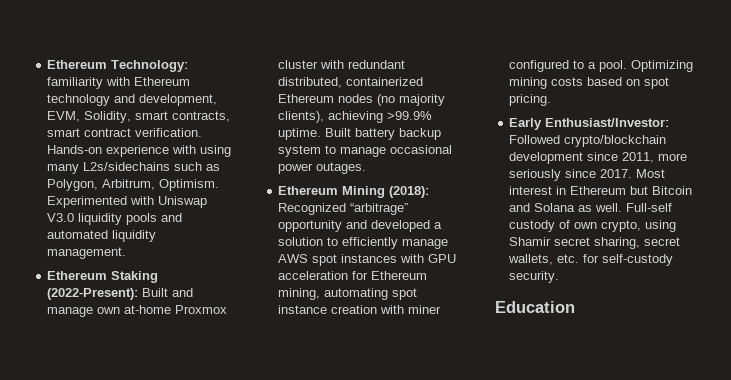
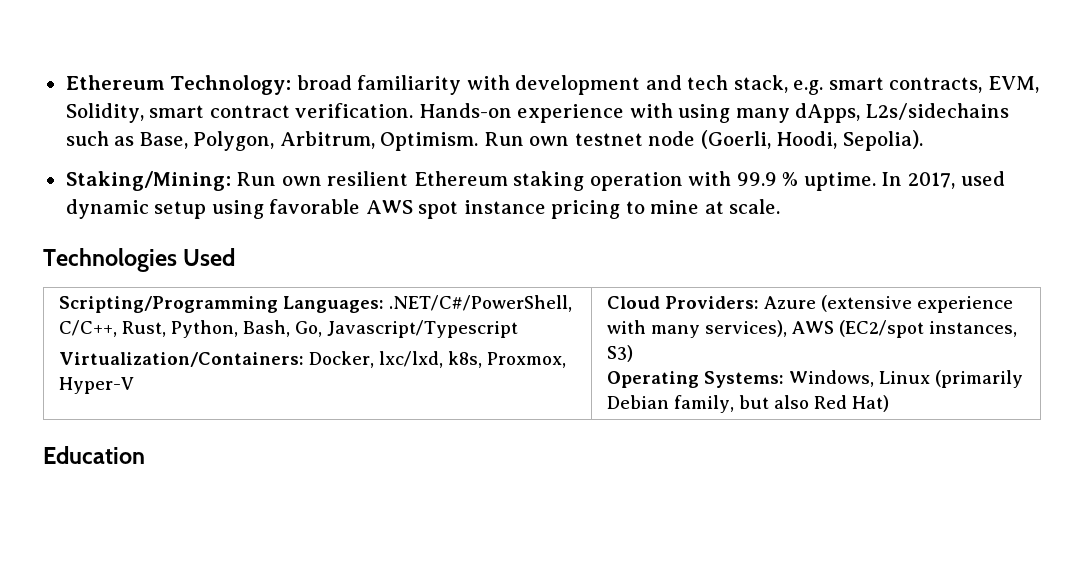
(189, 66) none -> [296,75,352,90] broad
[134,77,191,86] [47,94,218,106] Ethereum technology and development, -> [515,75,983,95] development and tech stack, e.g. smart contracts,
[172,111,231,122] [47,128,81,137] contracts, smart -> (205, 111) none
(80, 169) none -> [795,103,861,123] dApps,
(221, 167) none -> [139,132,188,149] Base,
[47,196,208,208] [47,213,183,225] [47,230,157,242] [47,247,127,259] [47,271,159,283] [47,288,194,300] [47,305,228,317] [278,60,406,69] [278,77,424,88] [278,94,446,106] [278,111,433,123] [278,128,442,140] [278,145,453,157] [278,162,367,174] [278,186,430,198] [278,203,409,215] [278,220,443,232] [278,237,449,249] [278,254,457,266] [278,271,428,280] [278,288,418,300] [278,305,442,314] [509,60,694,72] [509,77,670,89] [509,94,552,106] [509,118,670,130] [509,135,667,147] [509,152,688,164] [509,169,666,181] [509,186,693,195] [509,203,673,212] [509,220,677,232] [509,237,681,249] [508,254,674,266] [509,271,560,283] Experimented with Uniswap V3.0 liquidity pools and automated liquidity management. // Ethereum Staking (2022-Present): Built and manage own at-home Proxmox cluster with redundant distributed, containerized Ethereum nodes (no majority clients), achieving >99.9% uptime. Built battery backup system to manage occasional power outages. // Ethereum Mining (2018): Recognized “arbitrage” opportunity and developed a solution to efficiently manage AWS spot instances with GPU acceleration for Ethereum mining, automating spot instance creation with miner configured to a pool. Optimizing mining costs based on spot pricing. // Early Enthusiast/Investor: Followed crypto/blockchain development since 2011, more seriously since 2017. Most interest in Ethereum but Bitcoin and Solana as well. Full-self custody of own crypto, using Shamir secret sharing, secret wallets, etc. for self-custody security. -> [483,130,923,151] [65,171,1005,191] [65,199,781,219] [43,248,236,272] [59,295,573,313] [59,320,519,338] [59,351,567,368] [59,377,135,394] [607,295,1014,313] [607,320,1018,338] [607,345,634,362] [607,370,1024,388] [607,395,890,413] Run own testnet node (Goerli, Hoodi, Sepolia). // Staking/Mining: Run own resilient Ethereum staking operation with 99.9 % uptime. In 2017, used dynamic setup using favorable AWS spot instance pricing to mine at scale. // Technologies Used // Scripting/Programming Languages: .NET/C#/PowerShell, C/C++, Rust, Python, Bash, Go, Javascript/Typescript // Virtualization/Containers: Docker, lxc/lxd, k8s, Proxmox, Hyper-V | Cloud Providers: Azure (extensive experience with many services), AWS (EC2/spot instances, S3) // Operating Systems: Windows, Linux (primarily Debian family, but also Red Hat)

